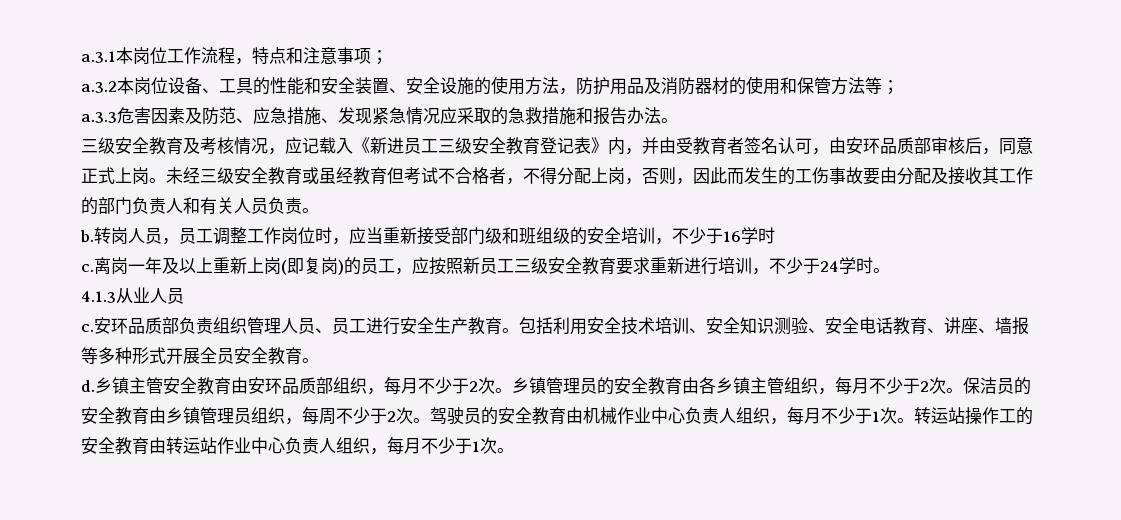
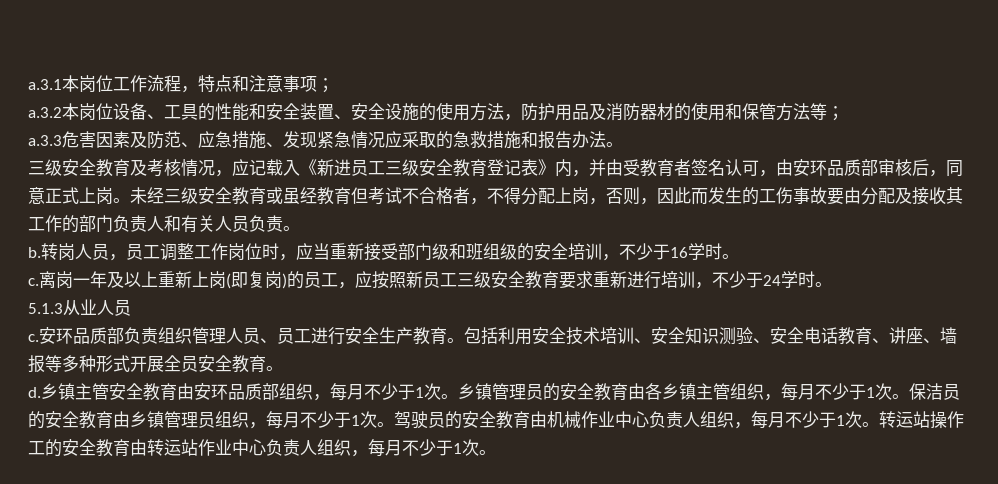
(775, 235) none -> [722,254,739,259] 。
[81,291,116,303] 4.1.3 -> [28,303,63,314] 5.1.3
[469,381,478,392] 2 -> [415,387,424,398] 1
[920,381,929,392] 2 -> [866,387,875,398] 1
[319,407,396,425] 周不少于2 -> [283,411,360,428] 月不少于1

